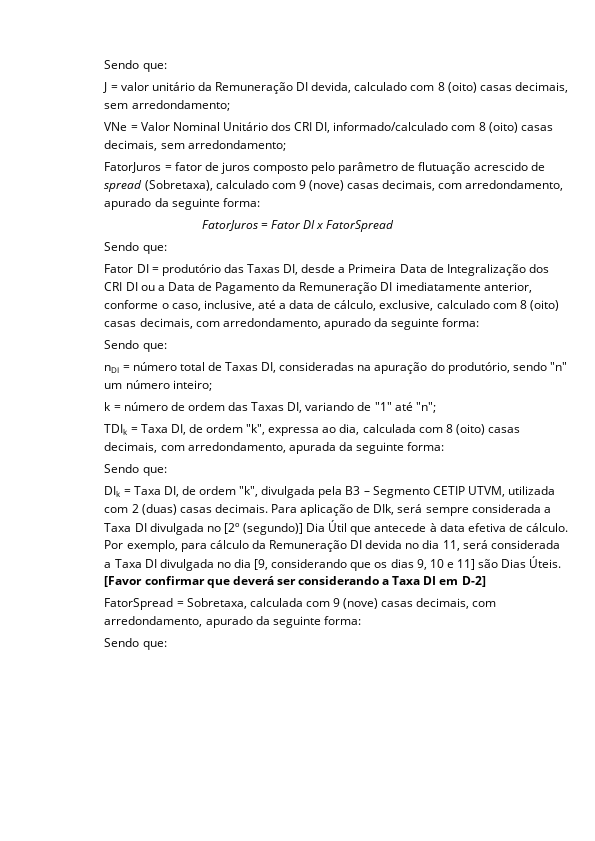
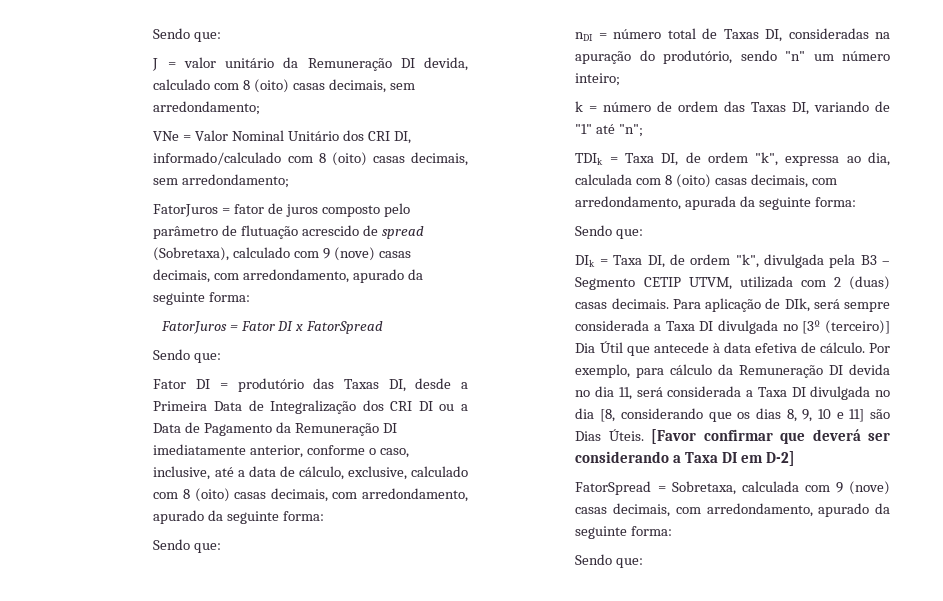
[223,523,303,535] [2º (segundo)] -> [802,320,891,334] [3º (terceiro)]
[254,559,269,570] [9, -> [600,409,616,422] [8,
(414, 563) none -> [786,409,797,422] 8,

